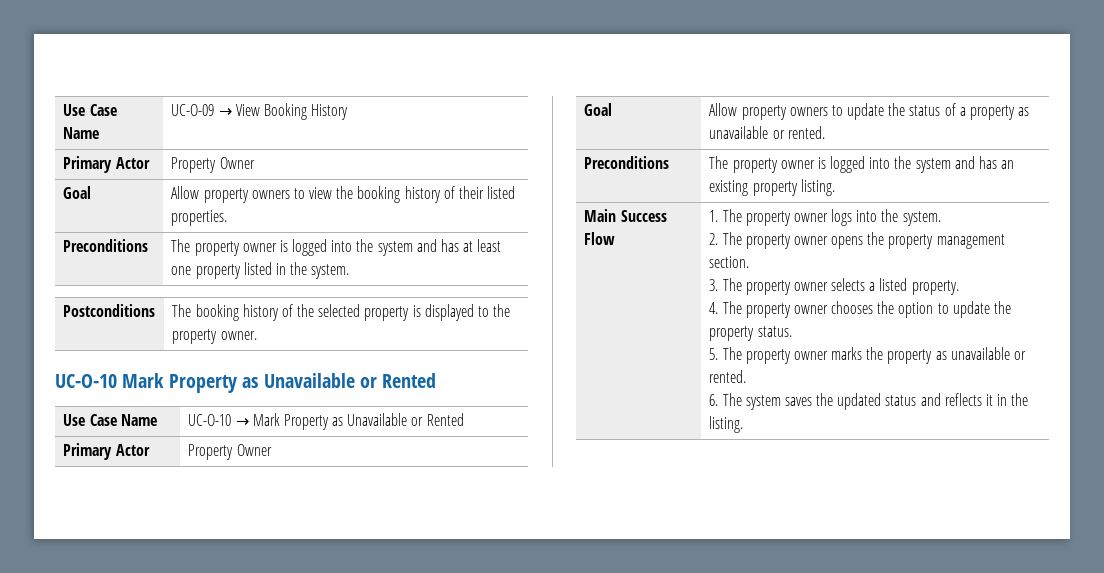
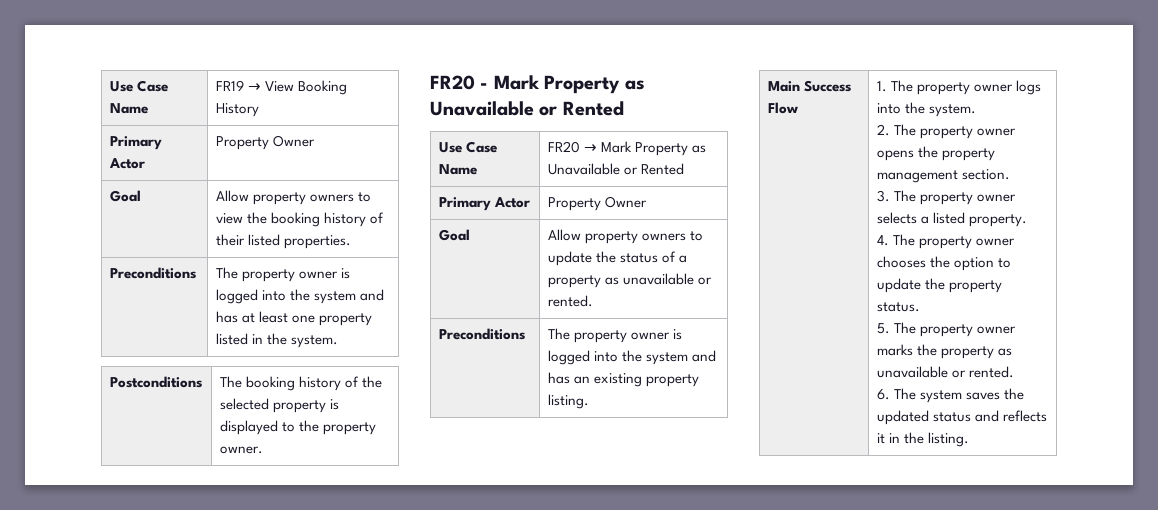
[63,104,117,116] [63,127,100,139] [171,104,215,116] Use Case Name | UC-O-09 -> [109,80,168,92] [109,103,148,114] [215,80,244,91] Use Case Name | FR19
[55,374,117,388] UC-O-10 -> [430,75,489,90] FR20 -
[188,414,232,426] UC-O-10 -> [547,141,580,153] FR20

